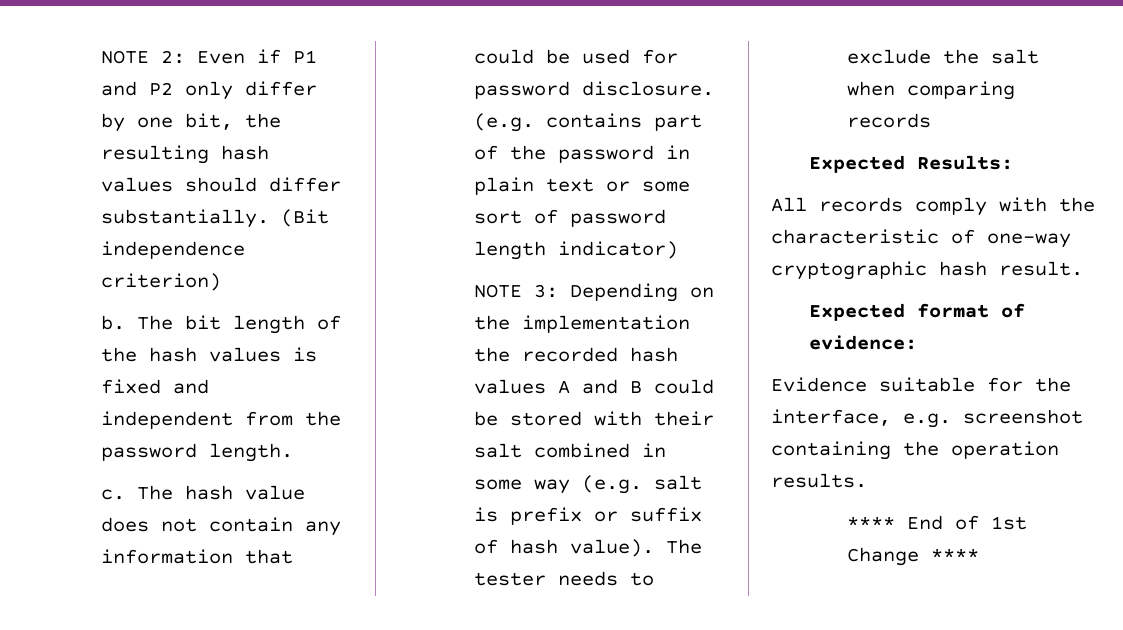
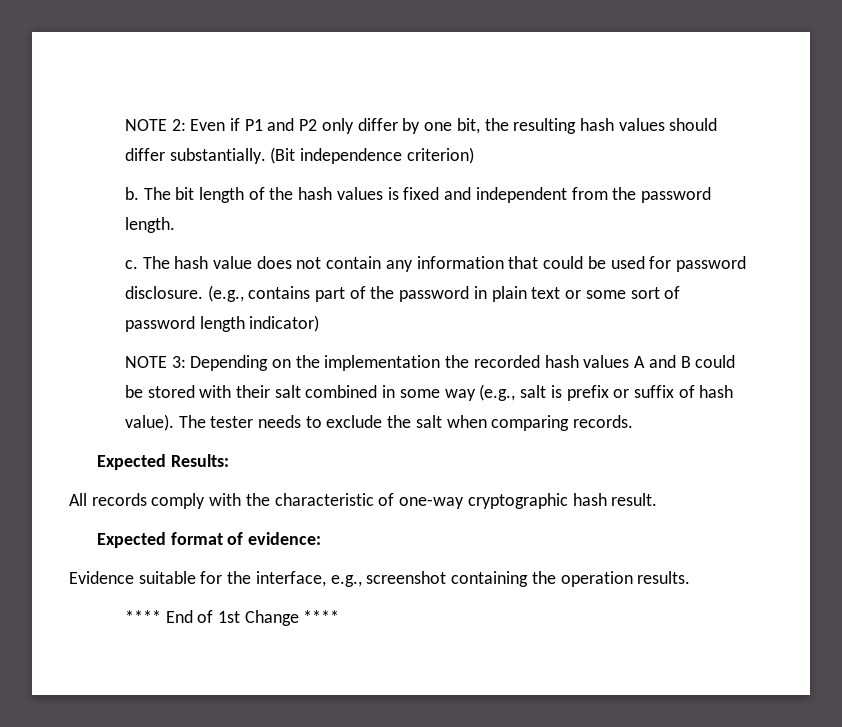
[473,113,534,132] (e.g. -> [207,285,244,302] (e.g.,
[581,475,642,494] (e.g. -> [479,384,516,401] (e.g.,
[846,113,931,128] records -> [573,415,634,428] records.
[903,413,951,428] e.g. -> [330,575,362,587] e.g.,

